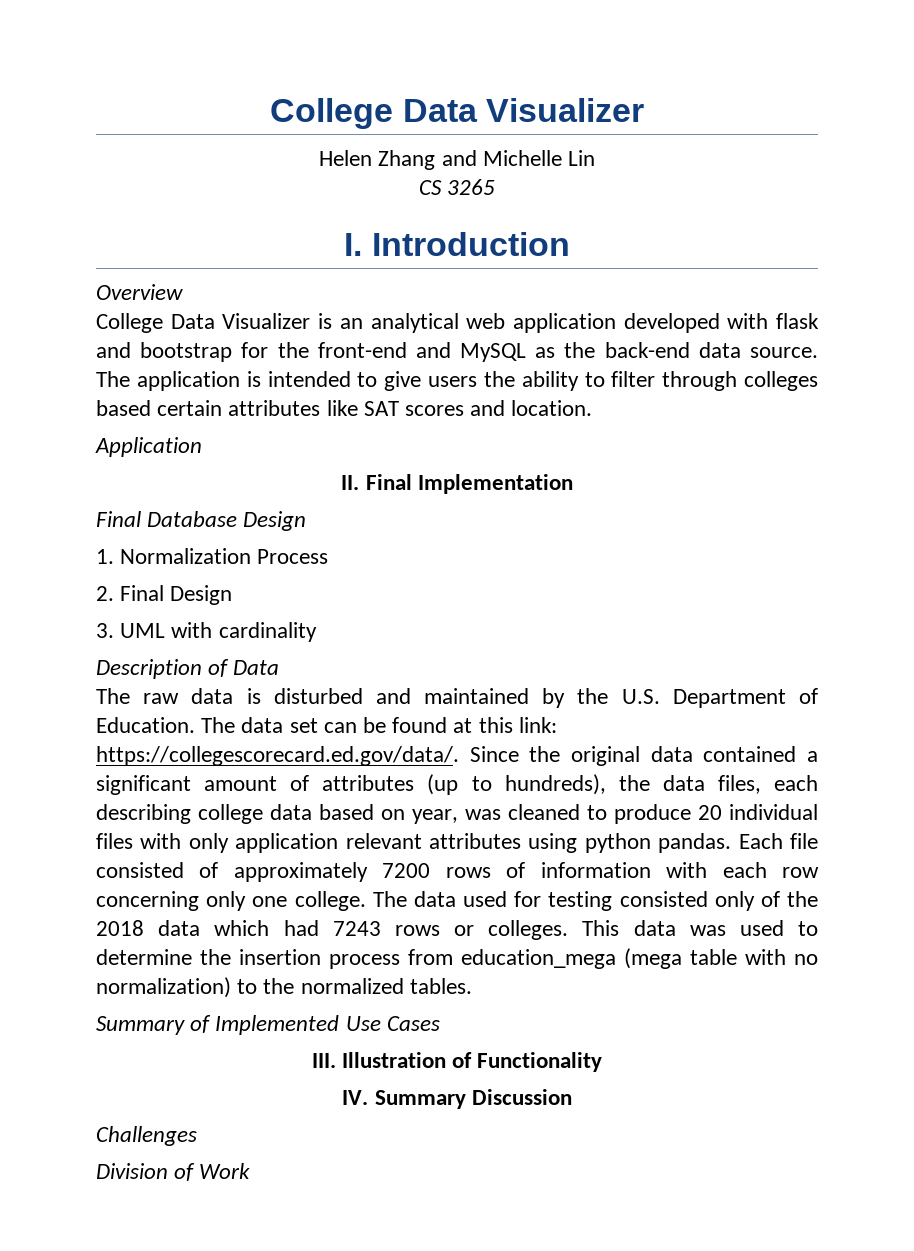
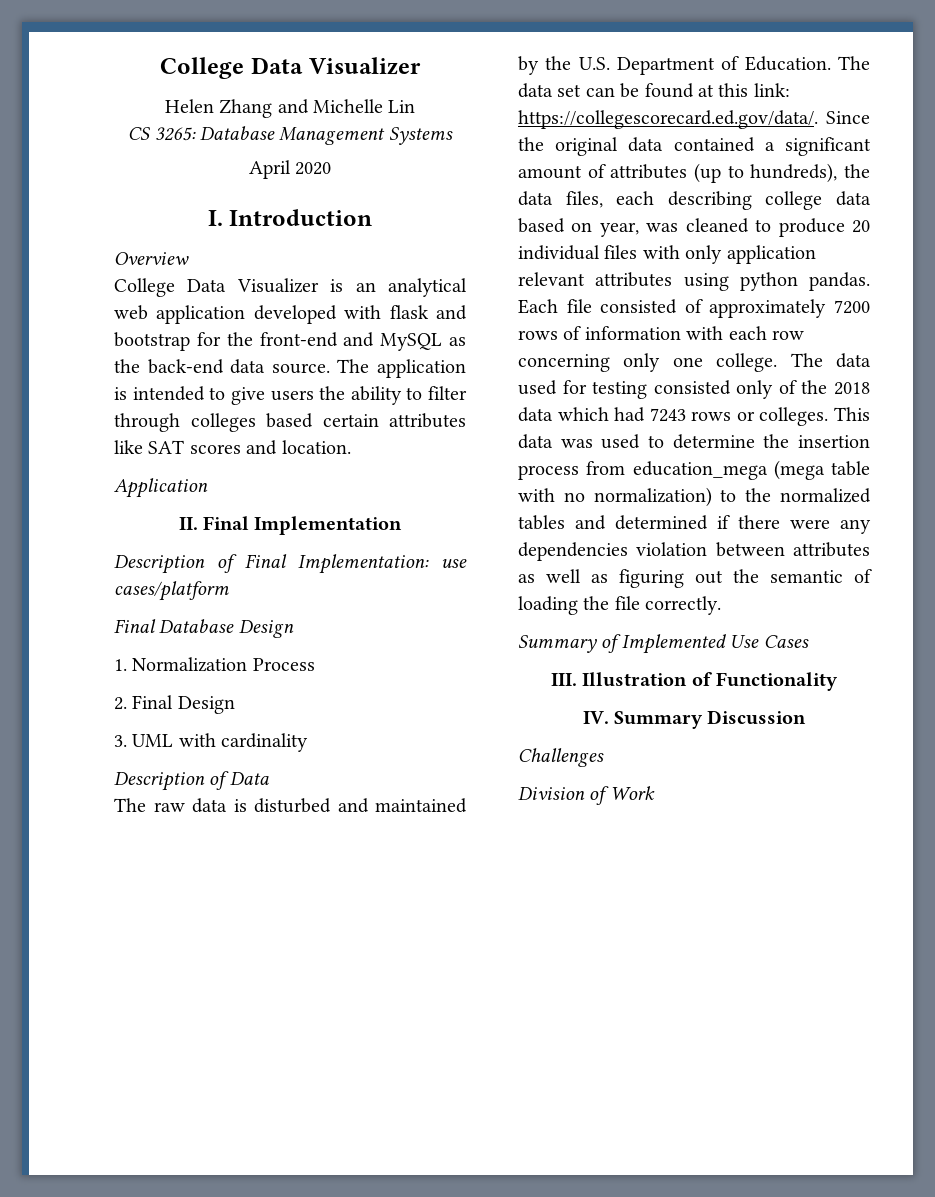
[447,179,496,195] 3265 -> [154,126,453,145] [248,160,332,179] 3265: Database Management Systems // April 2020
(573, 484) none -> [114,554,467,574] [114,581,229,601] // Description of Final Implementation: use cases/platform
[409,978,472,994] tables. -> [518,515,871,534] [518,542,870,561] [518,569,872,588] [518,596,722,615] tables and determined if there were any dependencies violation between attributes as well as figuring out the semantic of loading the file correctly.

